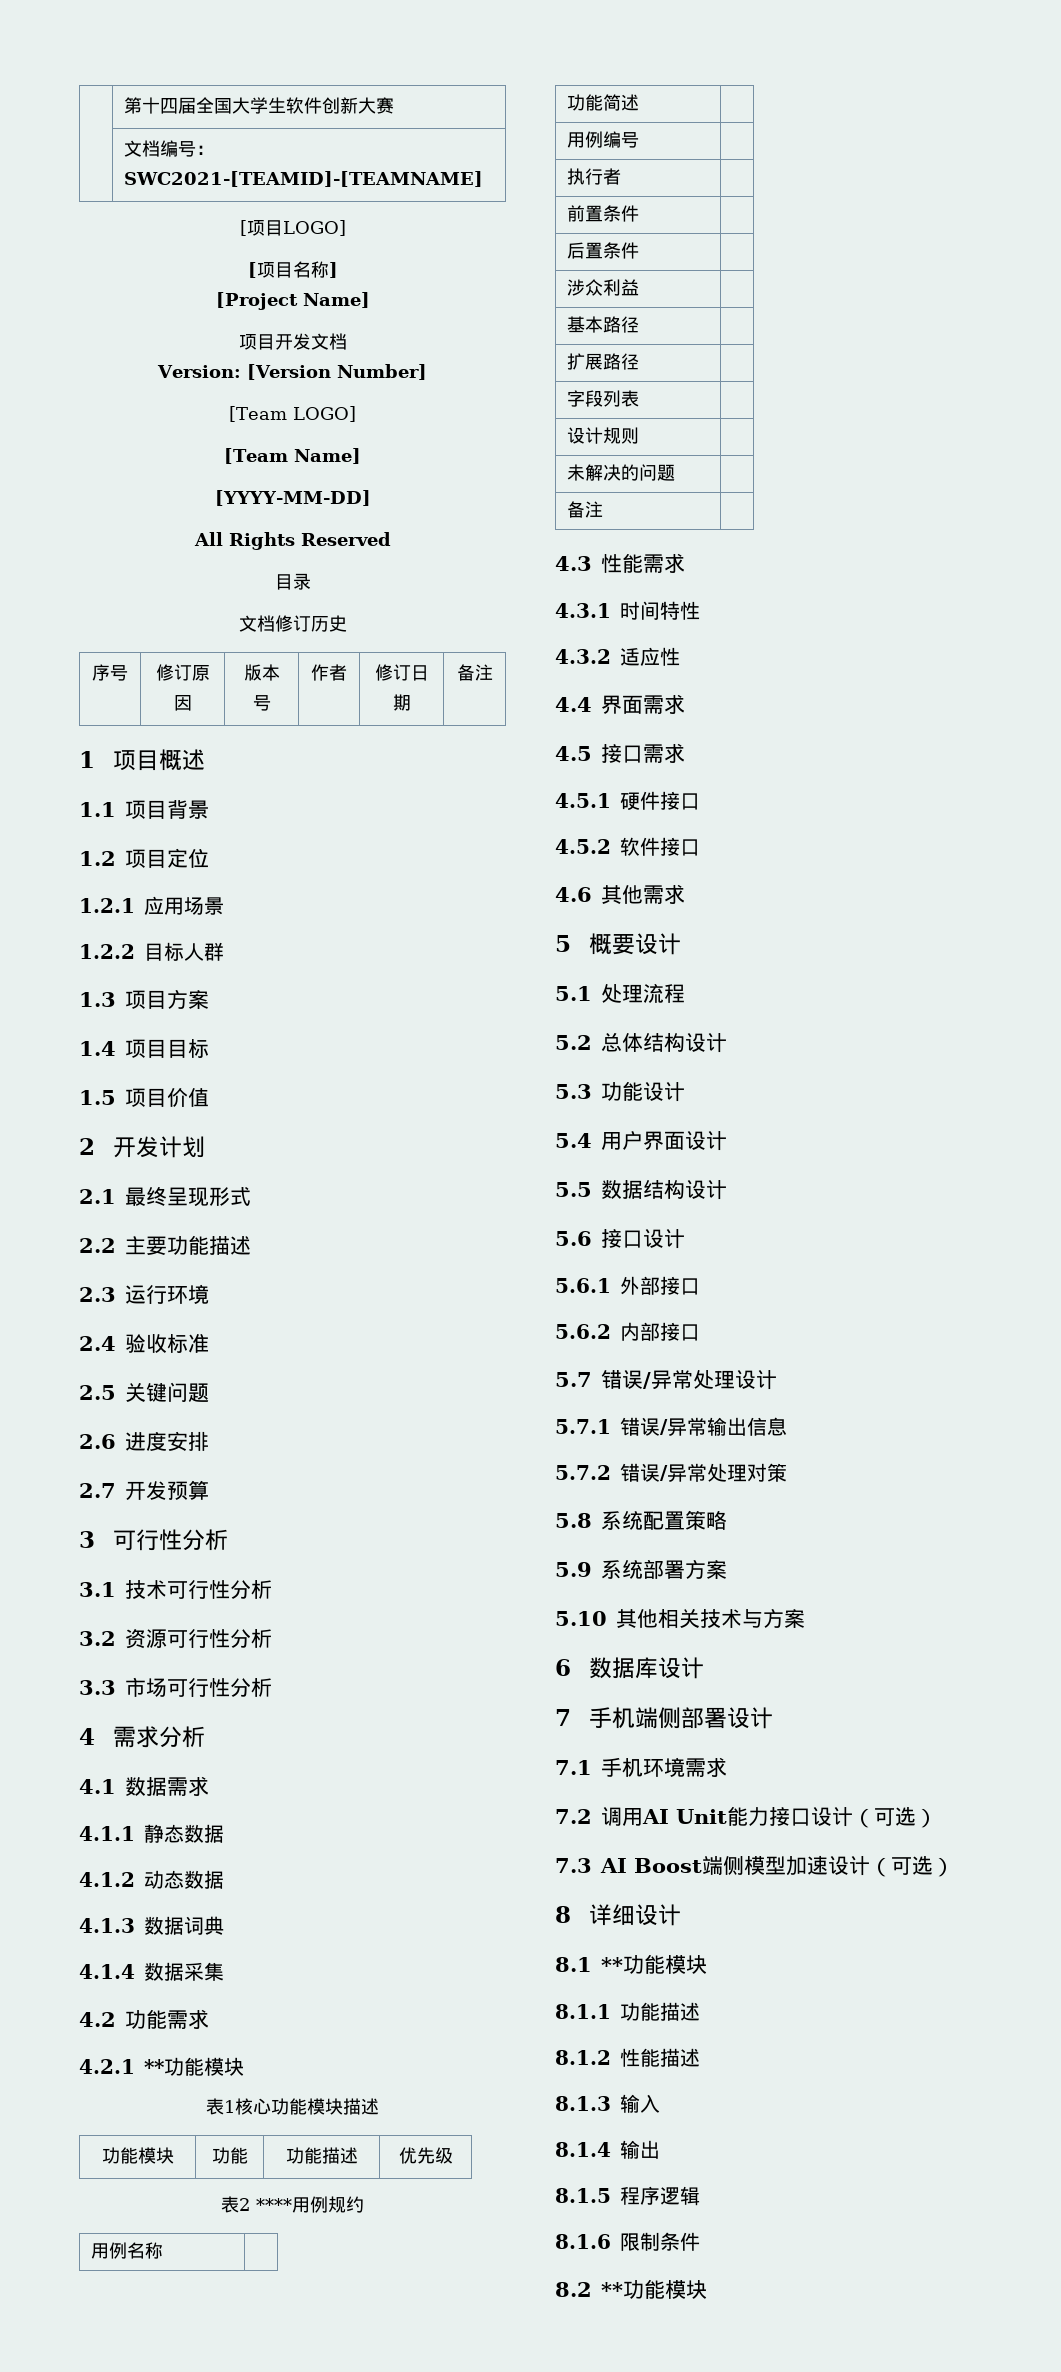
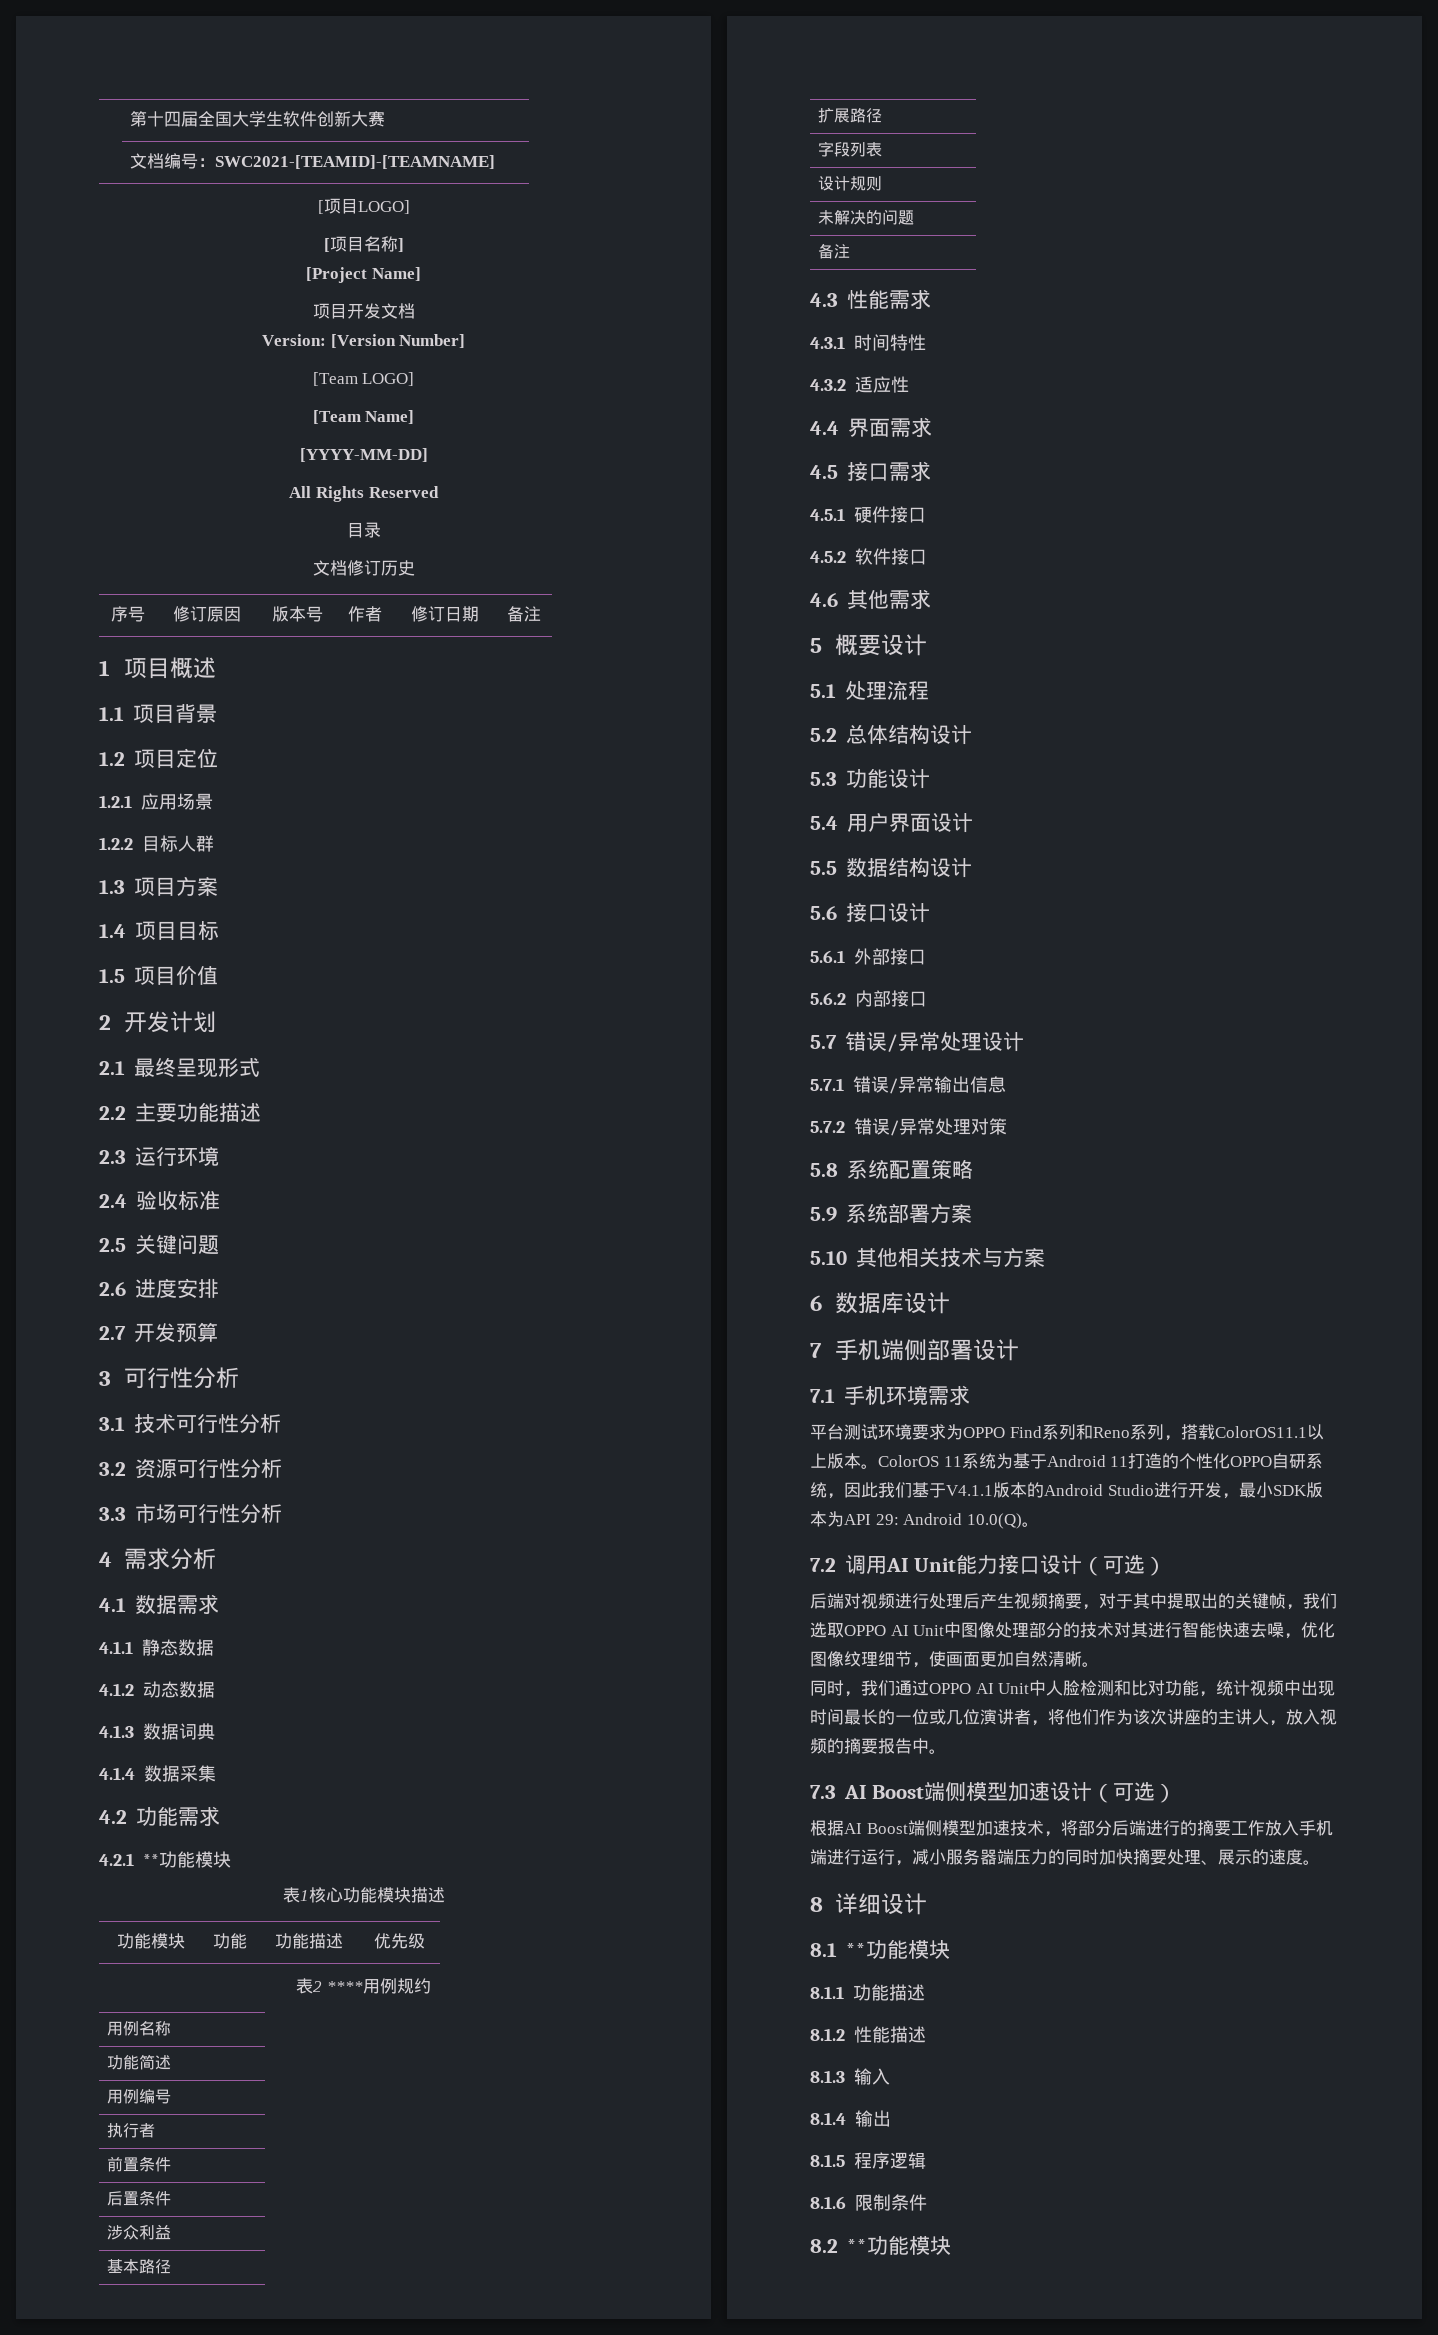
(727, 1767) none -> [810,1424,1324,1441] [810,1453,1324,1469] [810,1482,1323,1499] [810,1511,1039,1529] // 平台测试环境要求为OPPO Find系列和Reno系列，搭载ColorOS11.1以上版本。ColorOS 11系统为基于Android 11打造的个性化OPPO自研系统，因此我们基于V4.1.1版本的Android Studio进行开发，最小SDK版本为API 29: Android 10.0(Q)。
(937, 1818) none -> [810,1593,1337,1610] [810,1621,1336,1639] [810,1651,1099,1668] [810,1680,1336,1697] [810,1709,1337,1726] [810,1738,946,1754] // 后端对视频进行处理后产生视频摘要，对于其中提取出的关键帧，我们选取OPPO AI Unit中图像处理部分的技术对其进行智能快速去噪，优化图像纹理细节，使画面更加自然清晰。 // 同时，我们通过OPPO AI Unit中人脸检测和比对功能，统计视频中出现时间最长的一位或几位演讲者，将他们作为该次讲座的主讲人，放入视频的摘要报告中。
(954, 1867) none -> [810,1820,1333,1837] [810,1849,1320,1866] // 根据AI Boost端侧模型加速技术，将部分后端进行的摘要工作放入手机端进行运行，减小服务器端压力的同时加快摘要处理、展示的速度。

